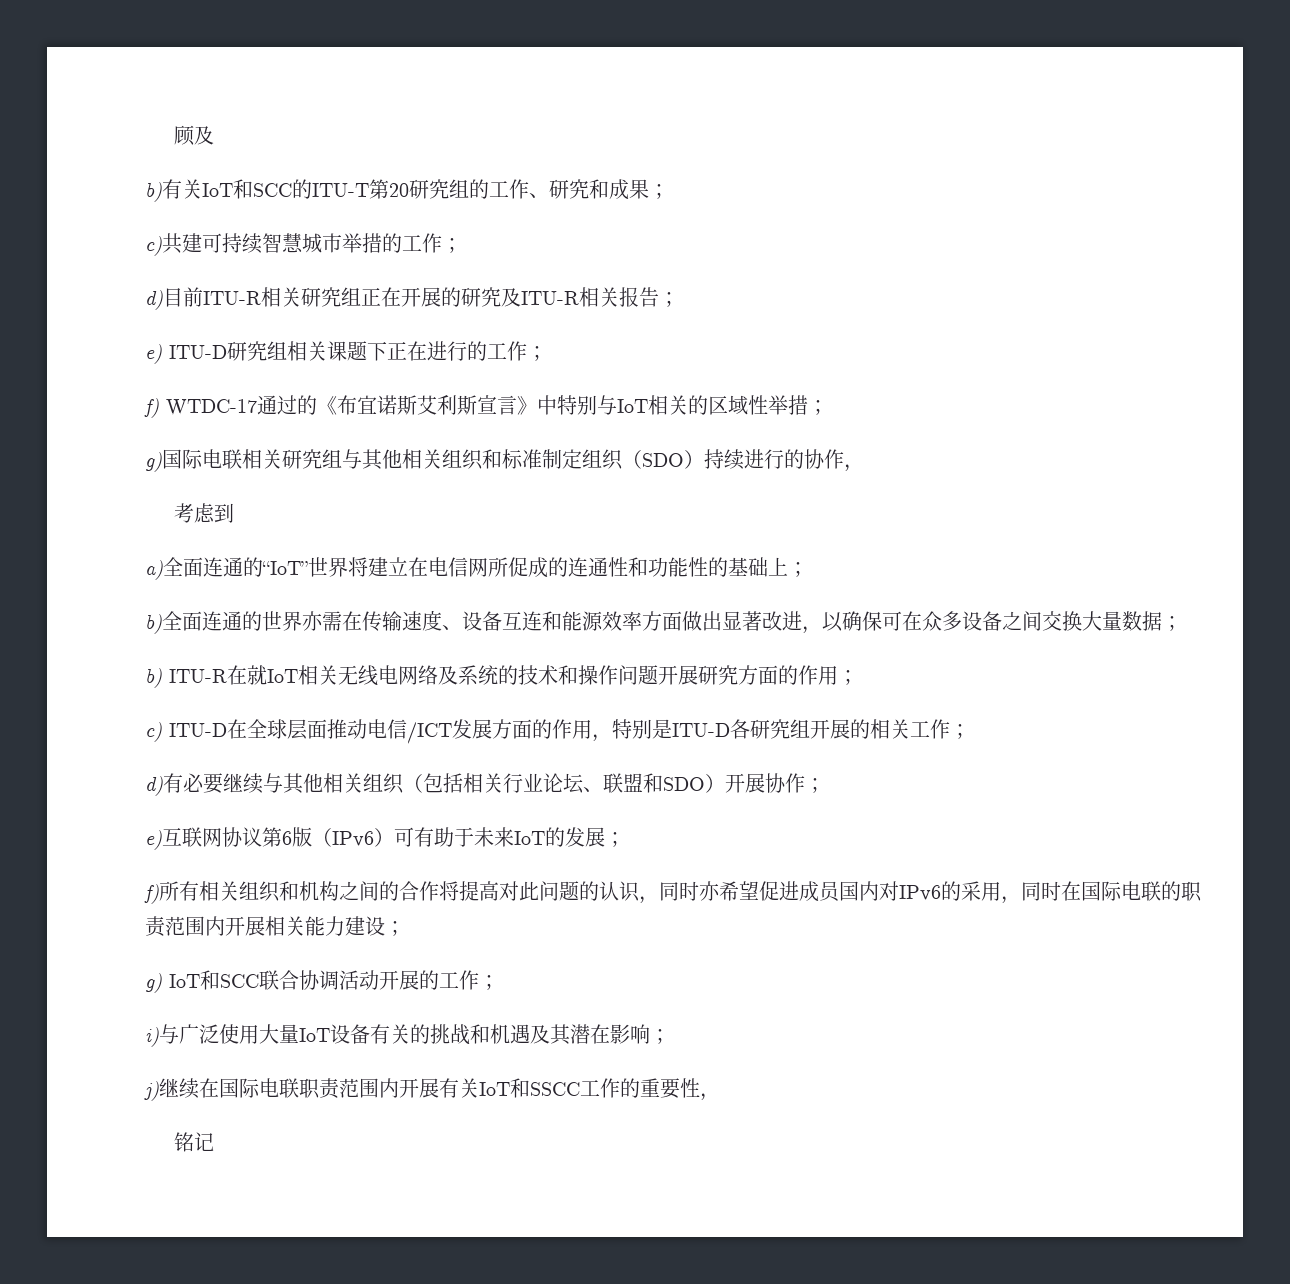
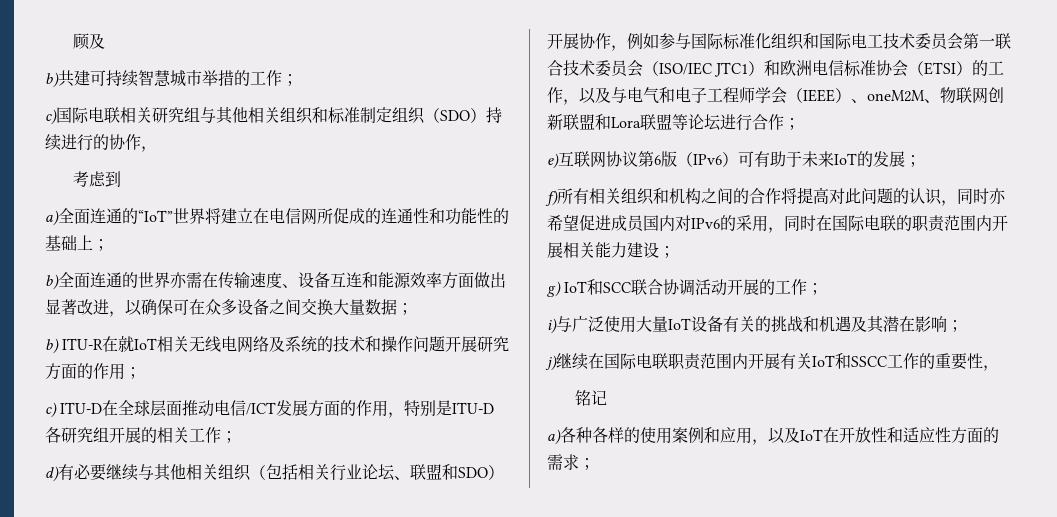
[162,179,669,200] [145,236,162,256] 有关IoT和SCC的ITU-T第20研究组的工作、研究和成果； // c) -> (59, 80) none
[145,287,679,310] [145,341,547,364] [144,395,828,418] [145,452,162,472] d)目前ITU-R相关研究组正在开展的研究及ITU-R相关报告； // e) ITU-D研究组相关课题下正在进行的工作； // f) WTDC-17通过的《布宜诺斯艾利斯宣言》中特别与IoT相关的区域性举措； // g) -> [45,109,57,125] c)
(805, 783) none -> [611,33,1011,51] [547,60,1005,77] [547,87,1004,105] [547,114,784,131] ，例如参与国际标准化组织和国际电工技术委员会第一联合技术委员会（ISO/IEC JTC1）和欧洲电信标准协会（ETSI）的工作，以及与电气和电子工程师学会（IEEE）、oneM2M、物联网创新联盟和Lora联盟等论坛进行合作
(215, 1141) none -> [547,427,999,445] [547,454,595,470] // a)各种各样的使用案例和应用，以及IoT在开放性和适应性方面的需求；

